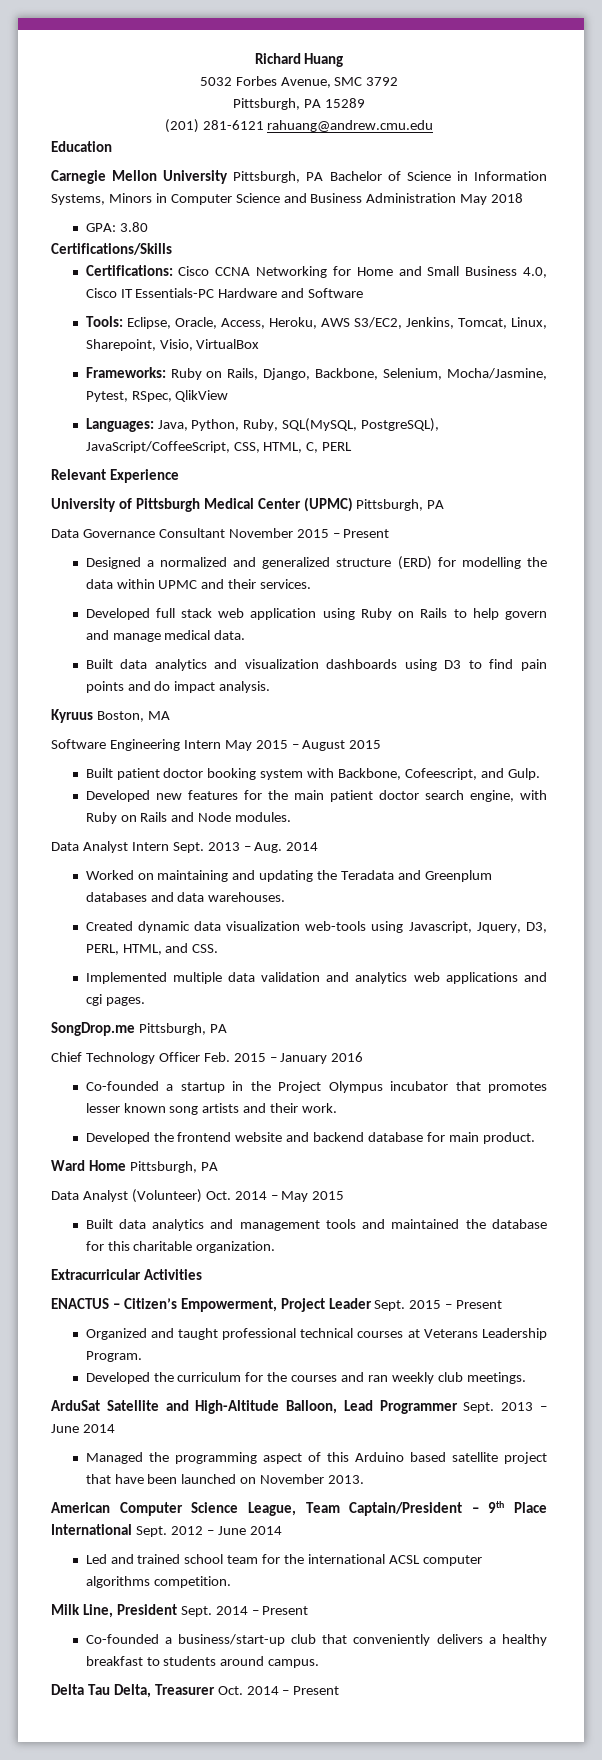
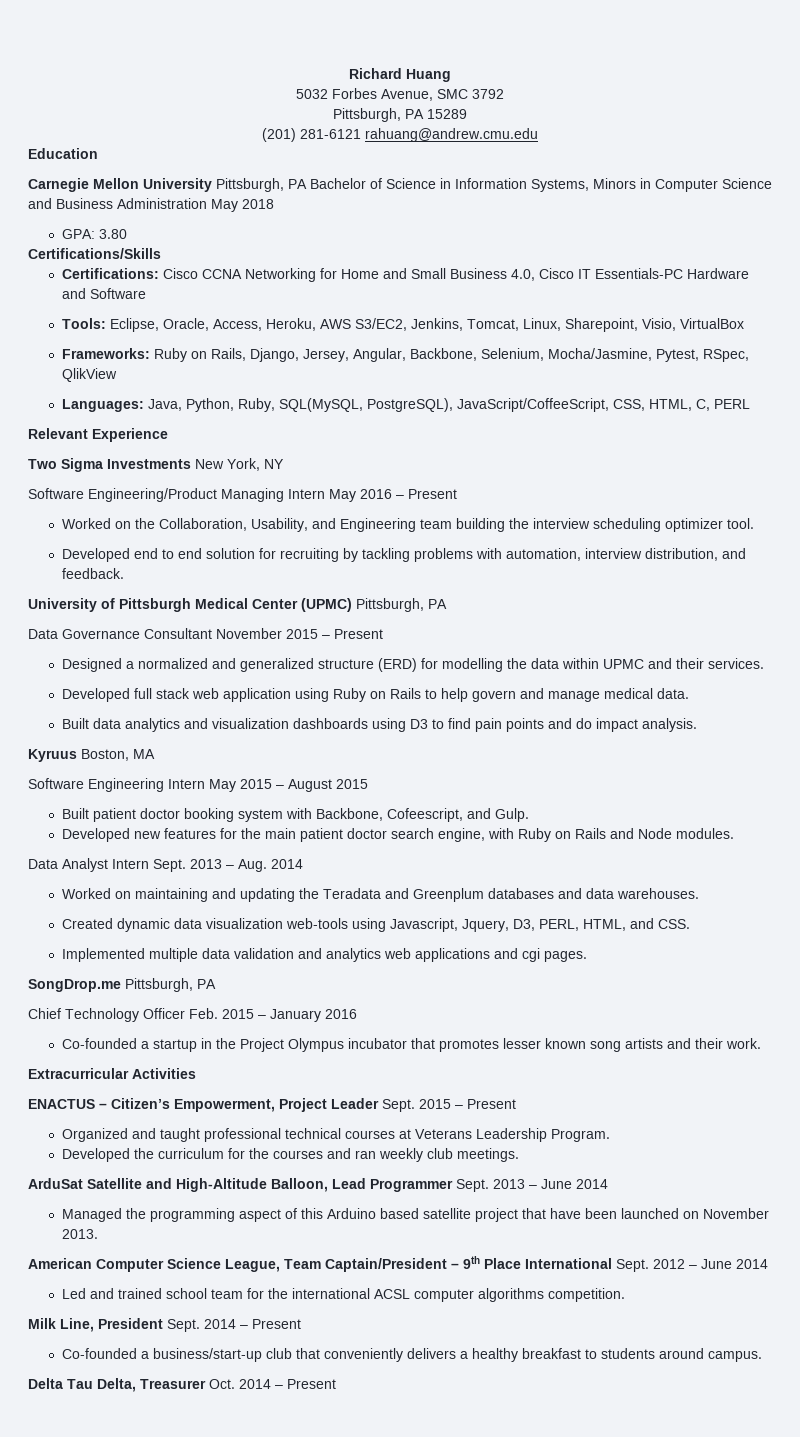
(311, 374) none -> [302,348,406,362] Jersey, Angular,
(179, 476) none -> [28,458,284,472] [28,488,457,502] [61,518,754,532] [61,548,746,562] [61,568,124,579] // Two Sigma Investments New York, NY // Software Engineering/Product Managing Intern May 2016 – Present // Worked on the Collaboration, Usability, and Engineering team building the interview scheduling optimizer tool. // Developed end to end solution for recruiting by tackling problems with automation, interview distribution, and feedback.
[85,1132,535,1144] [51,1160,218,1173] [51,1189,345,1203] [85,1219,547,1231] [85,1241,276,1253] // Developed the frontend website and backend database for main product. // Ward Home Pittsburgh, PA // Data Analyst (Volunteer) Oct. 2014 – May 2015 // Built data analytics and management tools and maintained the database for this charitable organization. -> (761, 1043) none

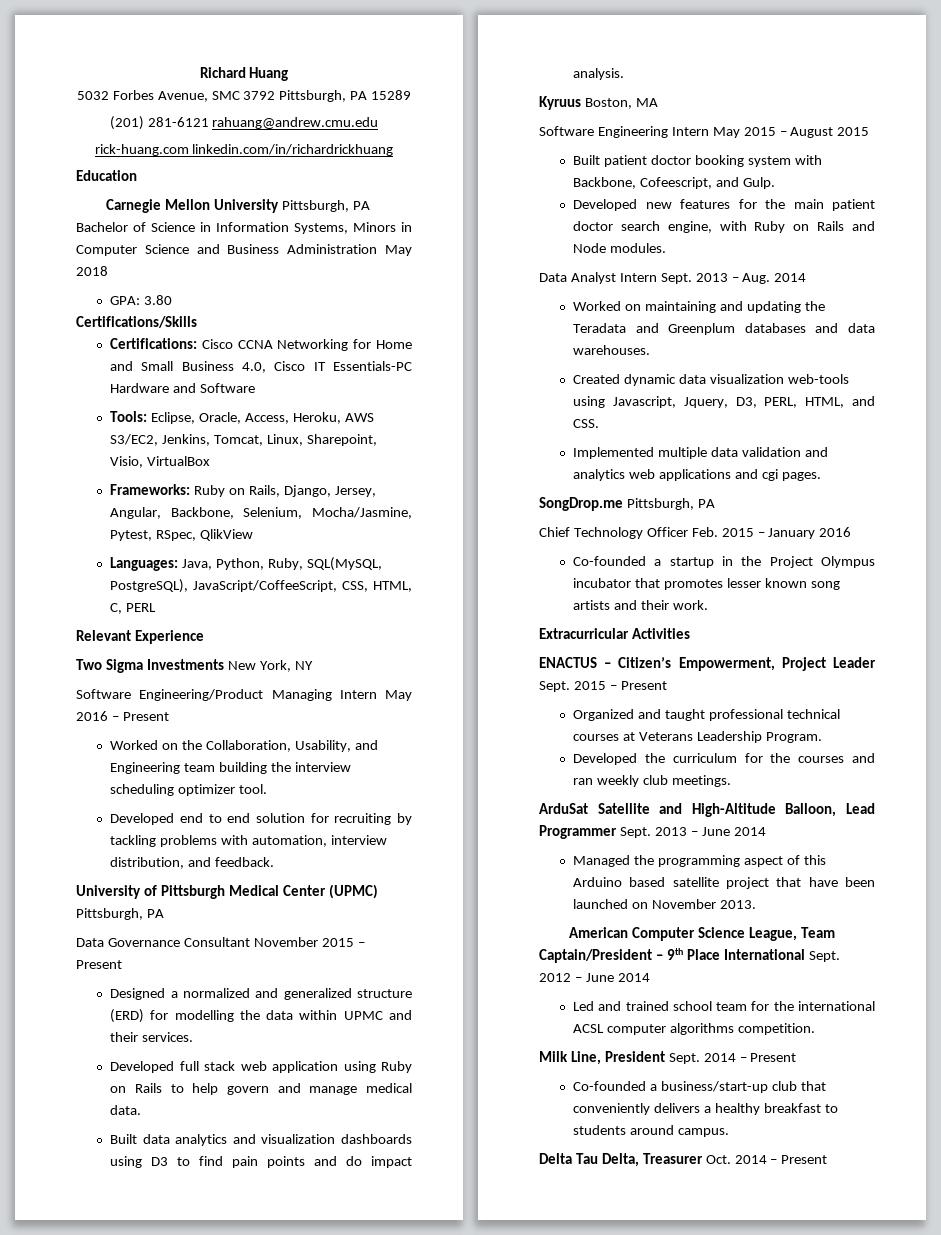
(504, 94) // -> (276, 95) none
(538, 135) none -> [94,144,394,156] // rick-huang.com linkedin.com/in/richardrickhuang

